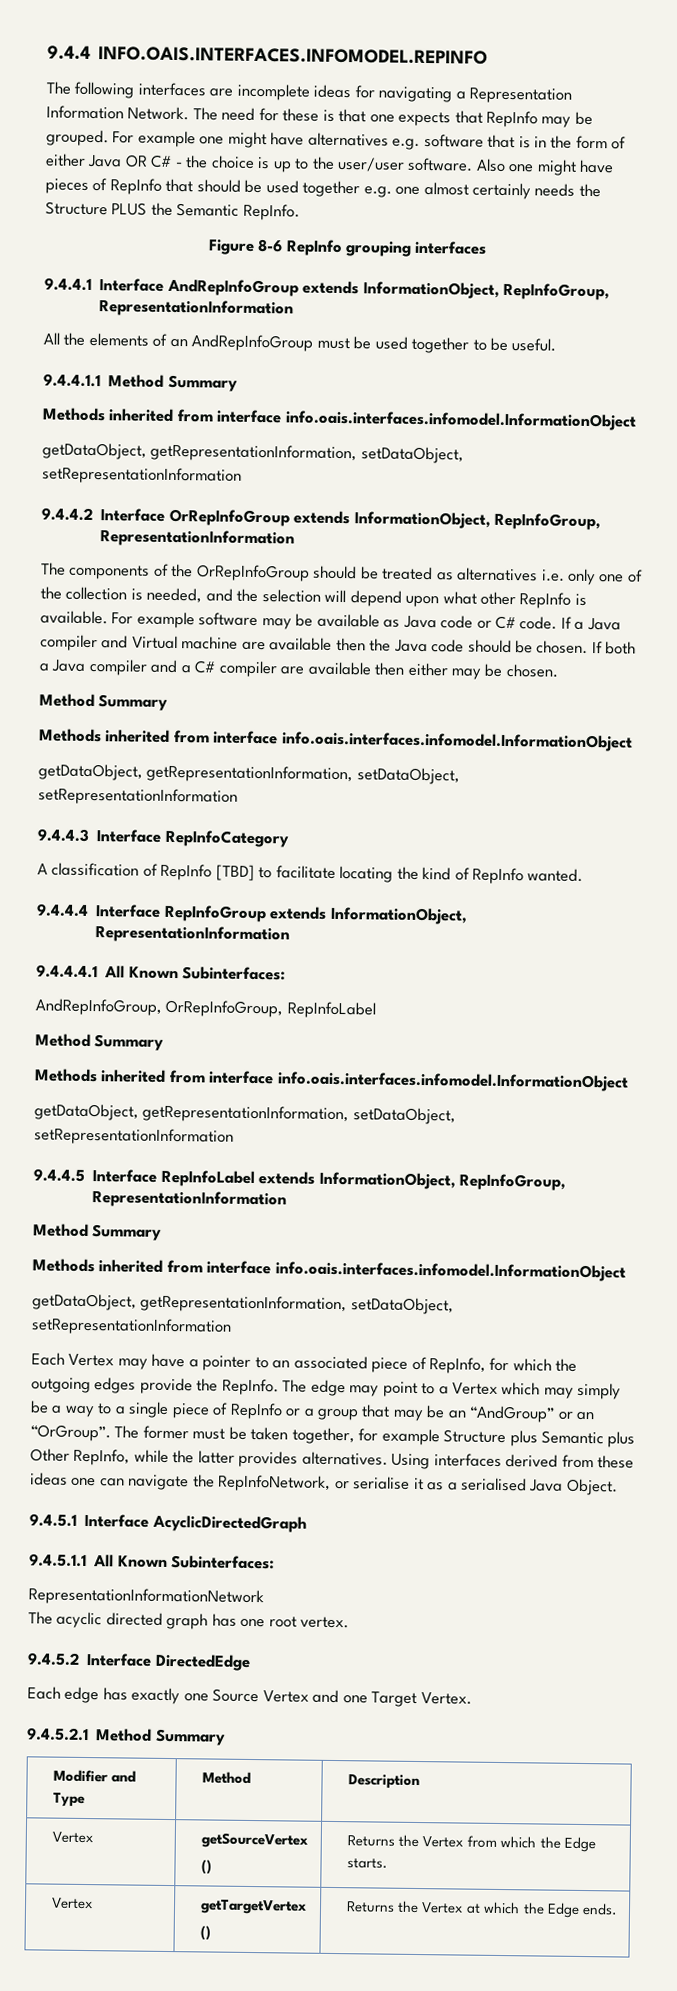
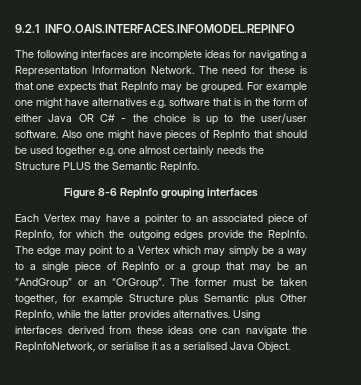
[47,45,91,60] 9.4.4 -> [15,24,39,33] 9.2.1
[44,277,611,301] [99,299,295,318] [43,332,557,354] [43,373,238,392] [42,407,637,431] [42,442,464,464] [42,466,242,485] [41,507,602,531] [100,529,296,548] [41,562,643,586] [40,586,587,609] [40,610,621,631] [40,634,637,655] [39,658,559,680] [39,693,169,711] [39,728,633,752] [38,763,460,785] [38,787,238,806] [37,828,289,848] [37,862,584,885] [36,903,468,925] [95,925,291,944] [36,964,287,981] [35,998,376,1019] [35,1033,165,1051] [34,1068,629,1092] [34,1103,456,1125] [34,1127,234,1146] [33,1168,567,1191] [92,1190,288,1209] [33,1223,163,1241] [32,1258,626,1282] [32,1293,454,1315] [31,1317,232,1336] // 9.4.4.1 Interface AndRepInfoGroup extends InformationObject, RepInfoGroup, RepresentationInformation // All the elements of an AndRepInfoGroup must be used together to be useful. // 9.4.4.1.1 Method Summary // Methods inherited from interface info.oais.interfaces.infomodel.InformationObject // getDataObject, getRepresentationInformation, setDataObject, setRepresentationInformation // 9.4.4.2 Interface OrRepInfoGroup extends InformationObject, RepInfoGroup, RepresentationInformation // The components of the OrRepInfoGroup should be treated as alternatives i.e. only one of the collection is needed, and the selection will depend upon what other RepInfo is available. For example software may be available as Java code or C# code. If a Java compiler and Virtual machine are available then the Java code should be chosen. If both a Java compiler and a C# compiler are available then either may be chosen. // Method Summary // Methods inherited from interface info.oais.interfaces.infomodel.InformationObject // getDataObject, getRepresentationInformation, setDataObject, setRepresentationInformation // 9.4.4.3 Interface RepInfoCategory // A classification of RepInfo [TBD] to facilitate locating the kind of RepInfo wanted. // 9.4.4.4 Interface RepInfoGroup extends InformationObject, RepresentationInformation // 9.4.4.4.1 All Known Subinterfaces: // AndRepInfoGroup, OrRepInfoGroup, RepInfoLabel // Method Summary // Methods inherited from interface info.oais.interfaces.infomodel.InformationObject // getDataObject, getRepresentationInformation, setDataObject, setRepresentationInformation // 9.4.4.5 Interface RepInfoLabel extends InformationObject, RepInfoGroup, RepresentationInformation // Method Summary // Methods inherited from interface info.oais.interfaces.infomodel.InformationObject // getDataObject, getRepresentationInformation, setDataObject, setRepresentationInformation -> (258, 192) none
[29,1513,307,1533] [29,1553,276,1570] [28,1587,264,1607] [28,1611,350,1630] [27,1652,251,1671] [27,1686,472,1708] [27,1727,226,1746] [53,1769,137,1783] [53,1792,86,1808] [202,1771,252,1785] [348,1774,421,1790] [52,1831,95,1844] [201,1832,309,1849] [201,1859,213,1875] [347,1834,596,1853] [347,1858,389,1869] [51,1897,95,1910] [200,1899,308,1915] [200,1925,212,1941] [346,1900,618,1918] // 9.4.5.1 Interface AcyclicDirectedGraph // 9.4.5.1.1 All Known Subinterfaces: // RepresentationInformationNetwork // The acyclic directed graph has one root vertex. // 9.4.5.2 Interface DirectedEdge // Each edge has exactly one Source Vertex and one Target Vertex. // 9.4.5.2.1 Method Summary // Modifier and Type | Method | Description // Vertex | getSourceVertex // () | Returns the Vertex from which the Edge starts. // Vertex | getTargetVertex // () | Returns the Vertex at which the Edge ends. -> (290, 347) none

